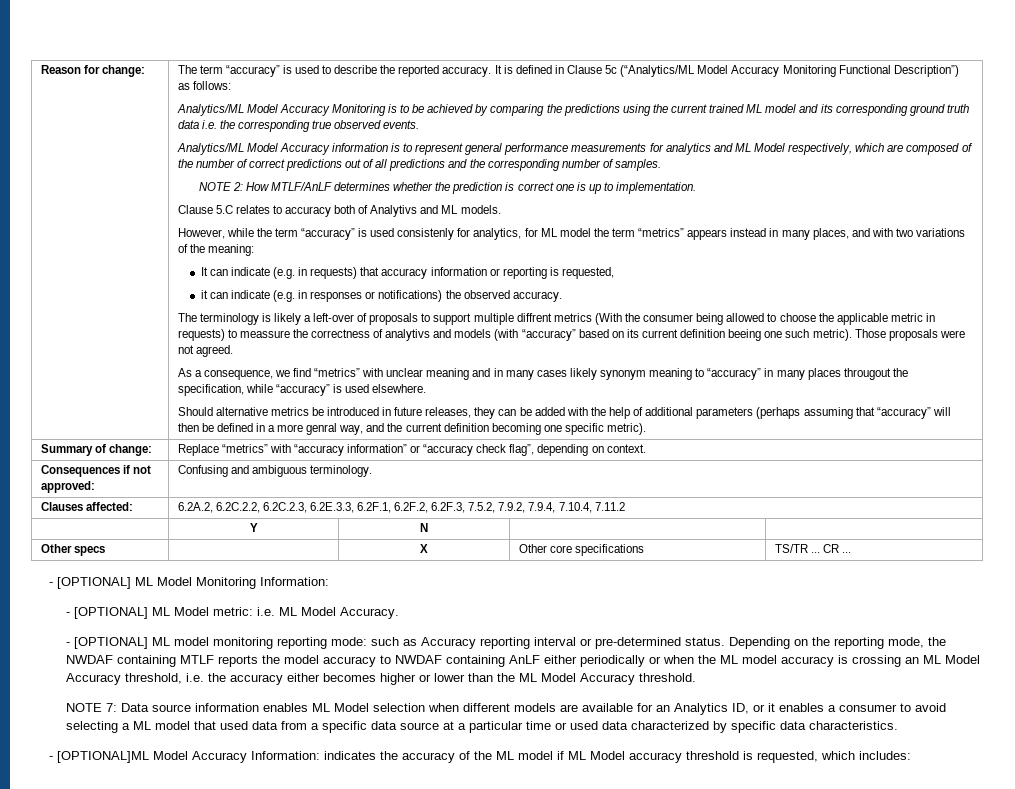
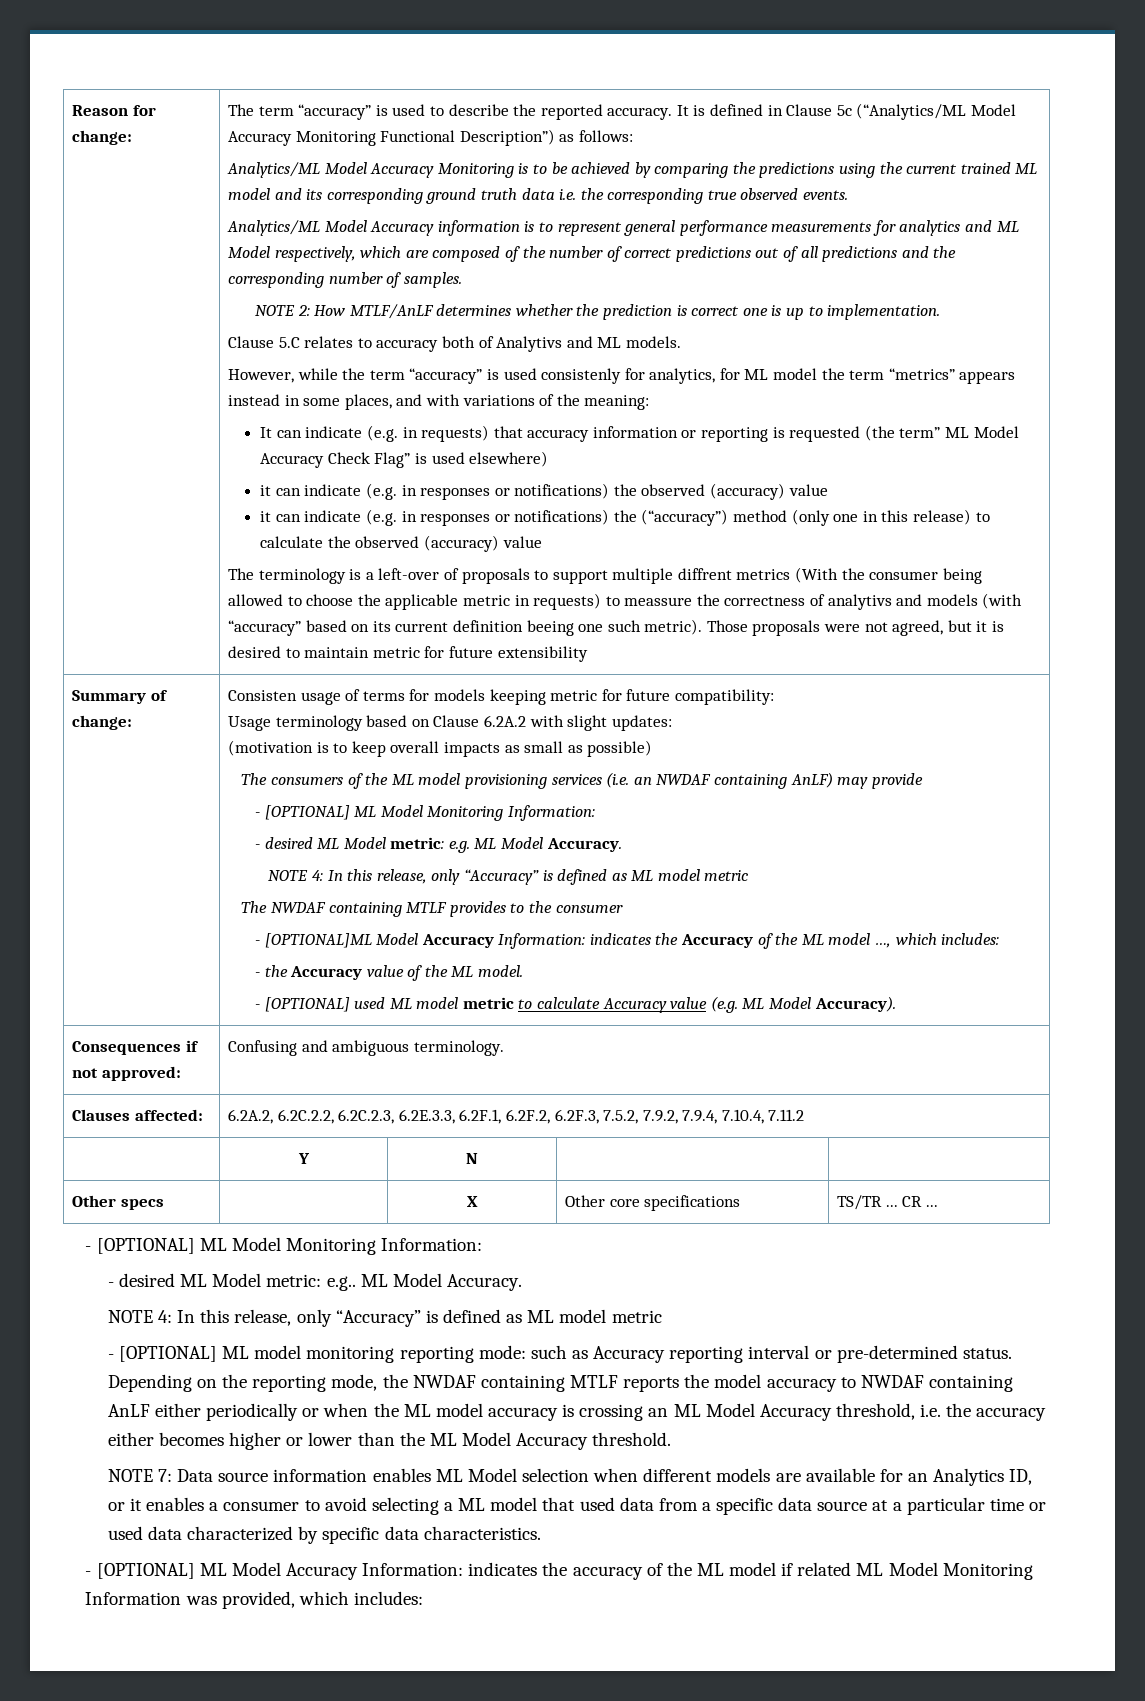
[781,230,810,240] many -> [303,398,341,406] some
[895,228,913,237] two -> (460, 400) none
[561,267,614,279] requested, -> [789,425,1019,442] [260,451,549,468] requested (the term” ML Model Accuracy Check Flag” is used elsewhere)
[512,291,562,302] accuracy. -> [710,483,828,500] [260,509,990,526] [260,535,542,552] (accuracy) value // it can indicate (e.g. in responses or notifications) the (“accuracy”) method (only one in this release) to calculate the observed (accuracy) value
[273,313,301,325] likely -> (362, 574) none
[195,345,233,357] [177,368,908,380] [177,384,427,396] [177,407,951,419] [177,423,647,435] [40,444,152,456] [177,444,646,456] agreed. // As a consequence, we find “metrics” with unclear meaning and in many cases likely synonym meaning to “accuracy” in many places througout the specification, while “accuracy” is used elsewhere. // Should alternative metrics be introduced in future releases, they can be added with the help of additional parameters (perhaps assuming that “accuracy” will then be defined in a more genral way, and the current definition becoming one specific metric). // Summary of change: | Replace “metrics” with “accuracy information” or “accuracy check flag”, depending on context. -> [892,620,1004,636] [227,646,588,662] [71,690,168,704] [71,715,132,730] [227,689,774,705] [227,715,672,731] [227,740,653,757] [241,772,923,789] [254,805,595,821] [254,837,622,853] [268,869,749,885] [241,901,623,917] [254,933,1000,949] [254,965,524,981] [254,996,896,1013] agreed, but it is desired to maintain metric for future extensibility // Summary of change: | Consisten usage of terms for models keeping metric for future compatibility: // Usage terminology based on Clause 6.2A.2 with slight updates: // (motivation is to keep overall impacts as small as possible) // The consumers of the ML model provisioning services (i.e. an NWDAF containing AnLF) may provide // - [OPTIONAL] ML Model Monitoring Information: // - desired ML Model metric: e.g. ML Model Accuracy. // NOTE 4: In this release, only “Accuracy” is defined as ML model metric // The NWDAF containing MTLF provides to the consumer // - [OPTIONAL]ML Model Accuracy Information: indicates the Accuracy of the ML model …, which includes: // - the Accuracy value of the ML model. // - [OPTIONAL] used ML model metric to calculate Accuracy value (e.g. ML Model Accuracy).
[74,607,400,619] [OPTIONAL] ML Model metric: i.e. ML Model Accuracy. -> [119,1273,522,1291] [107,1309,662,1327] desired ML Model metric: e.g.. ML Model Accuracy. // NOTE 4: In this release, only “Accuracy” is defined as ML model metric
[56,751,149,763] [OPTIONAL]ML -> [96,1563,227,1579] [OPTIONAL] ML
[567,751,818,763] ML Model accuracy threshold is requested, -> [797,1562,1033,1580] [85,1591,295,1609] related ML Model Monitoring Information was provided,

